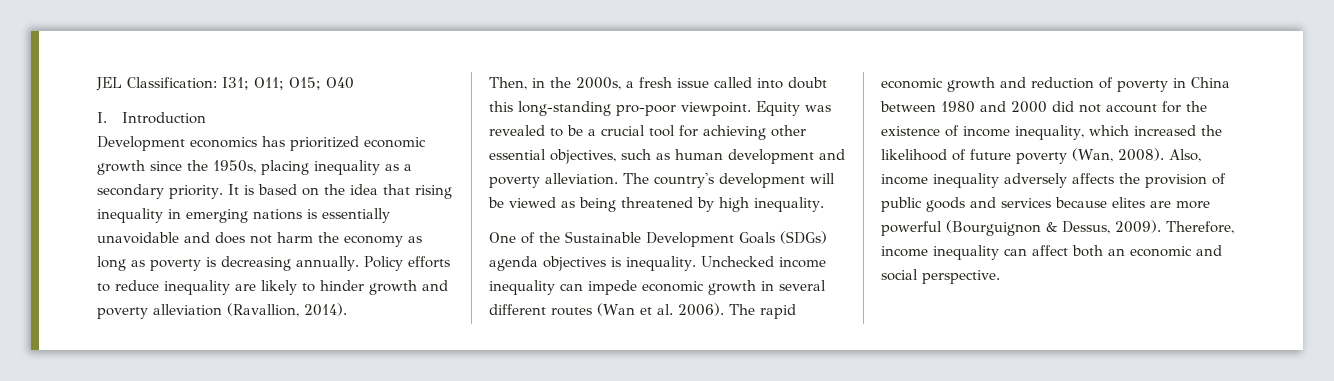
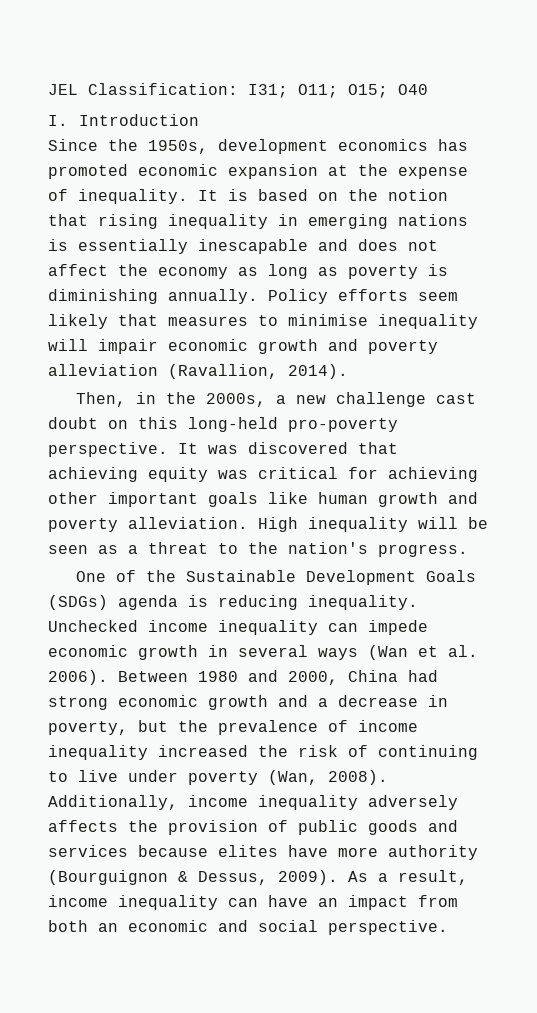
[97,136,426,151] [97,160,412,175] [97,184,223,199] Development economics has prioritized economic growth since the 1950s, placing inequality as a secondary priority. -> [48,139,468,154] [48,164,468,179] [48,189,188,204] Since the 1950s, development economics has promoted economic expansion at the expense of inequality.
[349,184,378,195] idea -> [388,189,448,201] notion
[97,232,179,244] unavoidable -> [198,239,308,254] inescapable
[277,232,313,243] harm -> [48,264,108,276] affect
[221,256,291,271] decreasing -> [48,289,158,304] diminishing
[97,280,364,295] to reduce inequality are likely to hinder -> [418,292,458,301] [48,314,478,329] [48,339,248,354] seem likely that measures to minimise inequality will impair economic
[639,77,827,89] [489,101,831,116] [489,125,806,140] [489,149,845,164] [489,173,835,188] [488,197,824,212] fresh issue called into doubt this long-standing pro-poor viewpoint. Equity was revealed to be a crucial tool for achieving other essential objectives, such as human development and poverty alleviation. The country's development will be viewed as being threatened by high inequality. -> [296,392,477,407] [48,417,398,432] [48,442,398,457] [48,467,478,482] [48,492,478,507] [48,517,488,532] [48,542,468,557] new challenge cast doubt on this long-held pro-poverty perspective. It was discovered that achieving equity was critical for achieving other important goals like human growth and poverty alleviation. High inequality will be seen as a threat to the nation's progress.
[543,256,621,271] objectives is -> [188,595,298,610] is reducing
[489,304,592,316] different routes -> [318,648,358,660] ways
[728,304,796,319] [881,77,1230,92] [880,101,1207,113] [881,125,1222,140] [881,149,1011,161] The rapid economic growth and reduction of poverty in China between 1980 and 2000 did not account for the existence of income inequality, which increased the likelihood of future -> [118,670,438,685] [48,695,448,710] [48,720,418,735] [48,745,478,760] [48,770,178,782] Between 1980 and 2000, China had strong economic growth and a decrease in poverty, but the prevalence of income inequality increased the risk of continuing to live under
[1168,149,1201,162] Also, -> [48,795,178,810] Additionally,
[1150,201,1210,209] [881,221,942,236] are more powerful -> [288,845,478,860] have more authority
[1166,221,1234,234] [881,245,1068,260] Therefore, income inequality can affect -> [348,870,468,885] [48,895,458,910] As a result, income inequality can have an impact from

